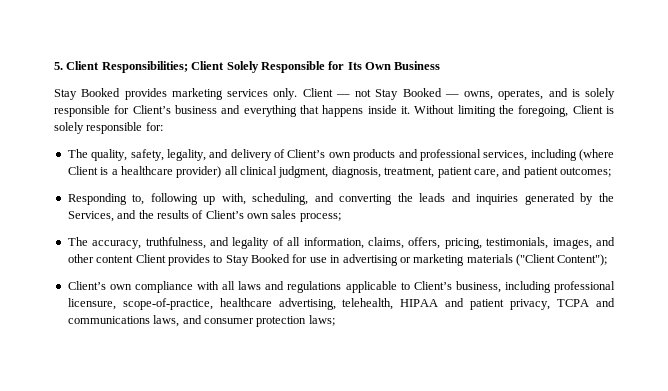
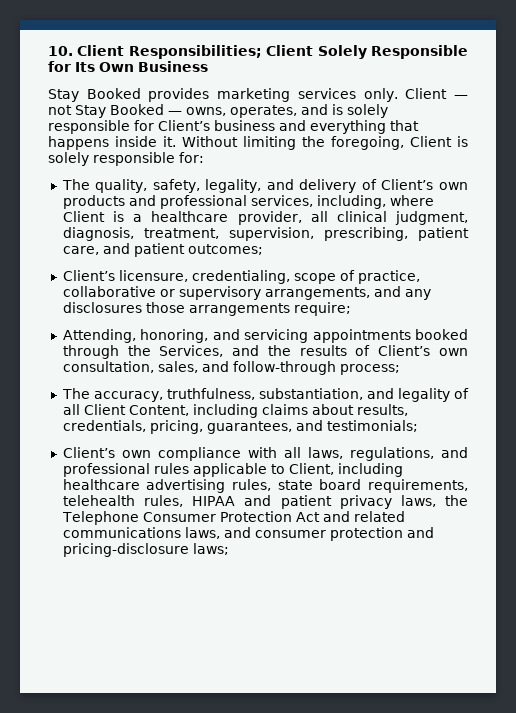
[54,62,63,70] 5. -> [48,46,73,56] 10.
[530,149,614,161] including (where -> [316,195,434,209] including, where
[176,166,222,178] provider) -> [237,211,302,225] provider,
(435, 172) none -> [228,227,408,241] supervision, prescribing,
[67,193,594,205] Responding to, following up with, scheduling, and converting the leads and inquiries generated by -> [62,270,420,284] [62,286,431,300] [62,302,351,316] [62,329,468,343] [62,345,119,359] Client’s licensure, credentialing, scope of practice, collaborative or supervisory arrangements, and any disclosures those arrangements require; // Attending, honoring, and servicing appointments booked through
[271,210,297,219] sales -> [62,361,336,375] consultation, sales, and follow-through
(206, 243) none -> [258,388,363,400] substantiation,
[303,237,615,249] [67,254,608,266] information, claims, offers, pricing, testimonials, images, and other content Client provides to Stay Booked for use in advertising or marketing materials ("Client Content"); -> [83,404,408,418] [62,420,418,434] Client Content, including claims about results, credentials, pricing, guarantees, and testimonials;
[238,281,616,293] [67,298,615,310] laws and regulations applicable to Client’s business, including professional licensure, scope-of-practice, healthcare advertising, telehealth, HIPAA and patient privacy, TCPA and -> [307,447,468,461] [62,463,403,477] [62,479,468,493] [62,495,468,509] [61,511,405,525] laws, regulations, and professional rules applicable to Client, including healthcare advertising rules, state board requirements, telehealth rules, HIPAA and patient privacy laws, the Telephone Consumer Protection Act and related
(307, 321) none -> [406,527,434,538] [62,543,189,557] and pricing-disclosure

